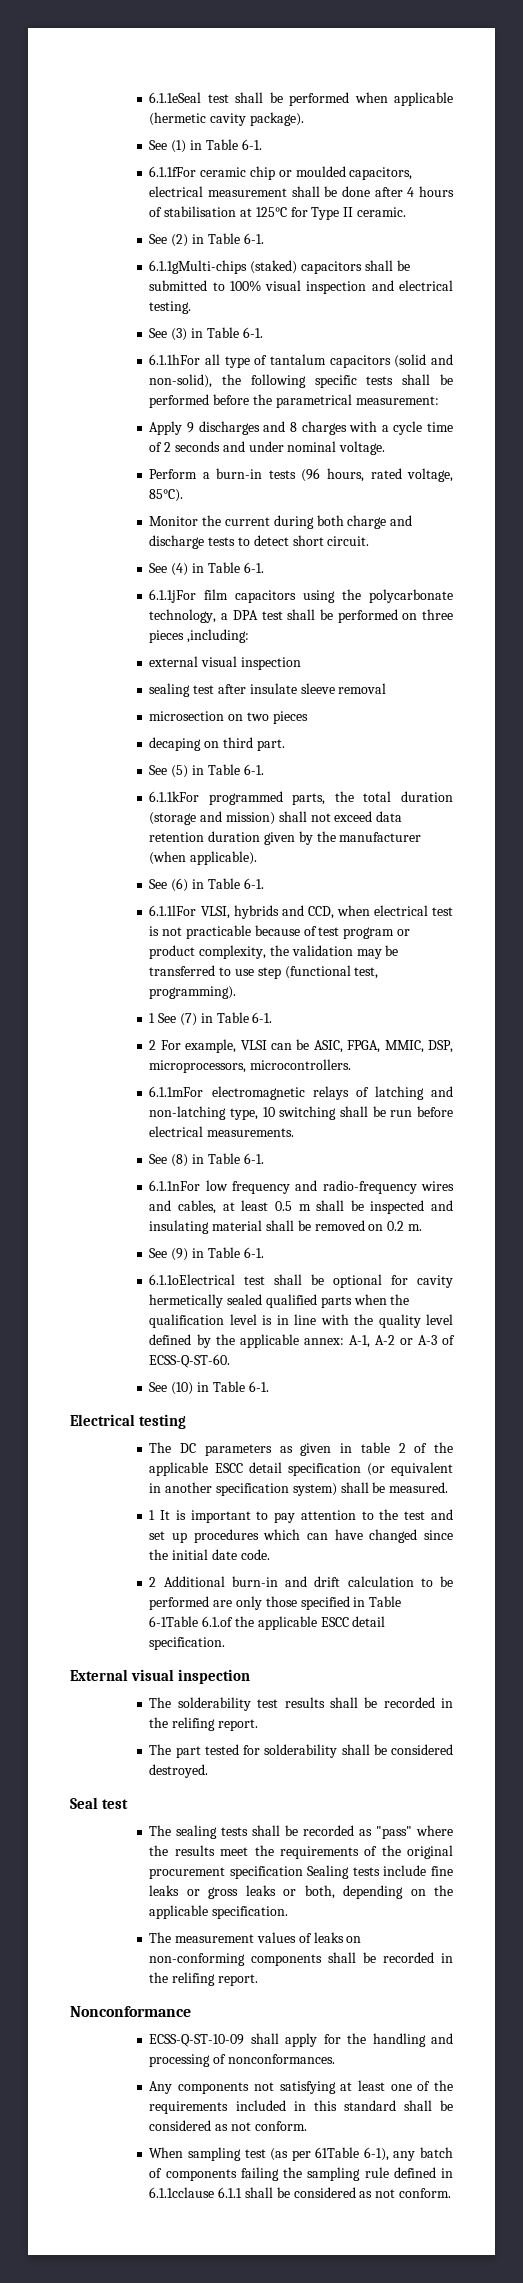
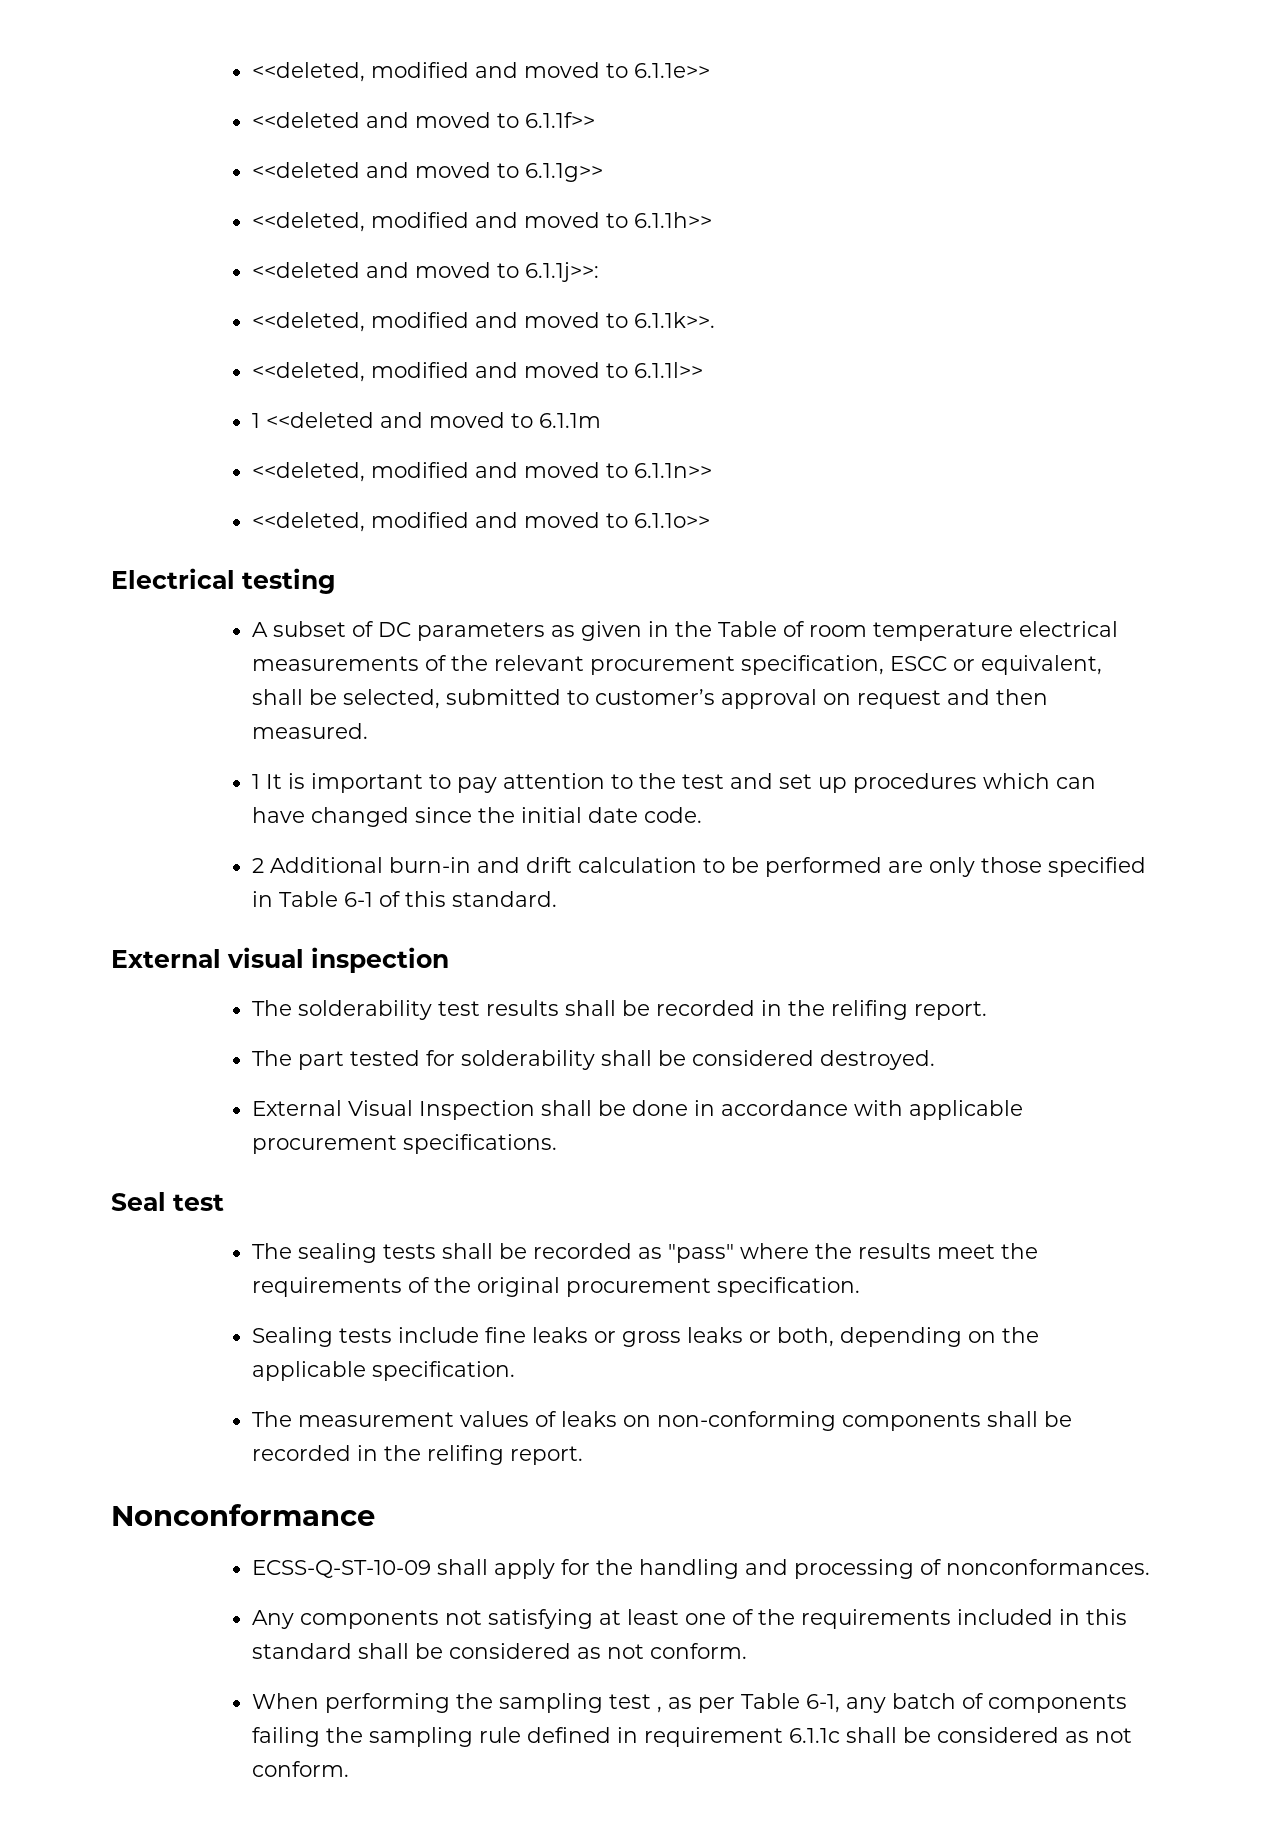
[149,92,453,106] [149,112,305,126] [149,139,262,153] [149,166,413,180] [149,186,454,197] [149,206,406,220] [149,233,264,247] [149,260,410,274] [149,280,453,294] [149,301,192,314] [149,327,263,341] [149,354,453,368] [149,374,453,388] [149,394,439,408] [149,421,454,435] [149,441,386,455] [149,468,453,482] [149,489,184,502] [149,515,413,529] [149,535,370,549] [149,562,264,576] [149,589,453,603] [149,609,453,623] [149,629,250,643] [149,656,302,670] [149,683,387,697] [149,711,308,724] [149,737,285,751] [149,764,264,778] [149,791,453,805] [149,811,403,825] [149,831,422,845] [149,851,258,865] [149,878,264,892] [149,905,453,919] [149,925,410,939] [149,945,399,959] [149,965,379,979] [149,986,237,999] [149,1012,273,1026] [149,1039,453,1053] [149,1059,352,1073] [149,1086,453,1100] [149,1106,453,1120] [149,1126,295,1137] [149,1153,264,1167] [149,1180,454,1194] [149,1200,453,1214] [149,1220,422,1234] [149,1247,264,1261] [149,1274,453,1288] [149,1294,410,1308] [149,1314,453,1328] [149,1334,455,1348] [149,1354,231,1368] [149,1381,269,1395] 6.1.1eSeal test shall be performed when applicable (hermetic cavity package). // See (1) in Table 6-1. // 6.1.1fFor ceramic chip or moulded capacitors, electrical measurement shall be done after 4 hours of stabilisation at 125°C for Type II ceramic. // See (2) in Table 6-1. // 6.1.1gMulti-chips (staked) capacitors shall be submitted to 100% visual inspection and electrical testing. // See (3) in Table 6-1. // 6.1.1hFor all type of tantalum capacitors (solid and non-solid), the following specific tests shall be performed before the parametrical measurement: // Apply 9 discharges and 8 charges with a cycle time of 2 seconds and under nominal voltage. // Perform a burn-in tests (96 hours, rated voltage, 85°C). // Monitor the current during both charge and discharge tests to detect short circuit. // See (4) in Table 6-1. // 6.1.1jFor film capacitors using the polycarbonate technology, a DPA test shall be performed on three pieces ,including: // external visual inspection // sealing test after insulate sleeve removal // microsection on two pieces // decaping on third part. // See (5) in Table 6-1. // 6.1.1kFor programmed parts, the total duration (storage and mission) shall not exceed data retention duration given by the manufacturer (when applicable). // See (6) in Table 6-1. // 6.1.1lFor VLSI, hybrids and CCD, when electrical test is not practicable because of test program or product complexity, the validation may be transferred to use step (functional test, programming). // 1 See (7) in Table 6-1. // 2 For example, VLSI can be ASIC, FPGA, MMIC, DSP, microprocessors, microcontrollers. // 6.1.1mFor electromagnetic relays of latching and non-latching type, 10 switching shall be run before electrical measurements. // See (8) in Table 6-1. // 6.1.1nFor low frequency and radio-frequency wires and cables, at least 0.5 m shall be inspected and insulating material shall be removed on 0.2 m. // See (9) in Table 6-1. // 6.1.1oElectrical test shall be optional for cavity hermetically sealed qualified parts when the qualification level is in line with the quality level defined by the applicable annex: A-1, A-2 or A-3 of ECSS-Q-ST-60. // See (10) in Table 6-1. -> [251,62,710,82] [251,112,595,128] [251,162,603,182] [251,212,712,232] [251,262,599,282] [251,312,715,332] [251,362,703,382] [251,412,601,428] [251,462,712,482] [251,512,710,532] <<deleted, modified and moved to 6.1.1e>> // <<deleted and moved to 6.1.1f>> // <<deleted and moved to 6.1.1g>> // <<deleted, modified and moved to 6.1.1h>> // <<deleted and moved to 6.1.1j>>: // <<deleted, modified and moved to 6.1.1k>>. // <<deleted, modified and moved to 6.1.1l>> // 1 <<deleted and moved to 6.1.1m // <<deleted, modified and moved to 6.1.1n>> // <<deleted, modified and moved to 6.1.1o>>
[149,1442,172,1453] The -> [251,621,374,637] A subset of
[360,1442,453,1453] [149,1462,453,1476] [149,1482,386,1496] table 2 of the applicable ESCC detail specification (or equivalent in another specification system) shall be -> [674,621,1118,641] [251,655,1102,675] [251,689,1048,709] the Table of room temperature electrical measurements of the relevant procurement specification, ESCC or equivalent, shall be selected, submitted to customer’s approval on request and then
[149,1616,386,1630] [149,1637,226,1650] 6-1Table 6.1.of the applicable ESCC detail specification. -> [343,891,557,907] 6-1 of this standard.
(209, 1771) none -> [251,1100,1023,1120] [251,1134,557,1154] // External Visual Inspection shall be done in accordance with applicable procurement specifications.
[229,1866,303,1879] specification -> [716,1277,860,1297] specification. //
[188,2147,389,2161] sampling test (as per 61Table 6-1), -> [324,1693,840,1713] performing the sampling test , as per Table 6-1,
[149,2187,243,2198] 6.1.1cclause 6.1.1 -> [643,1727,840,1747] requirement 6.1.1c

